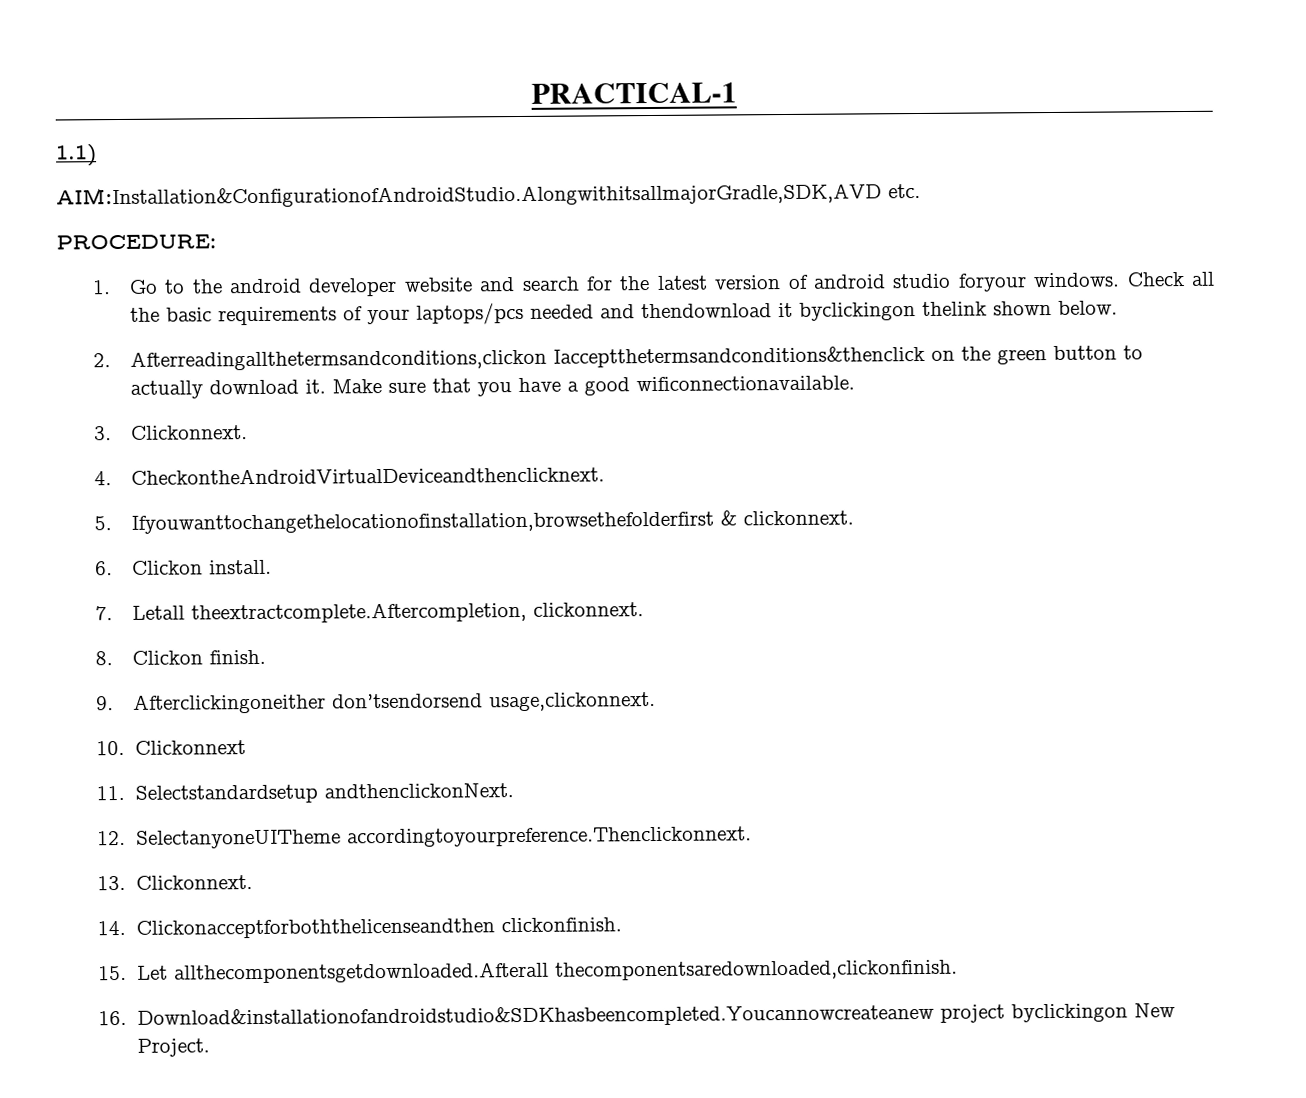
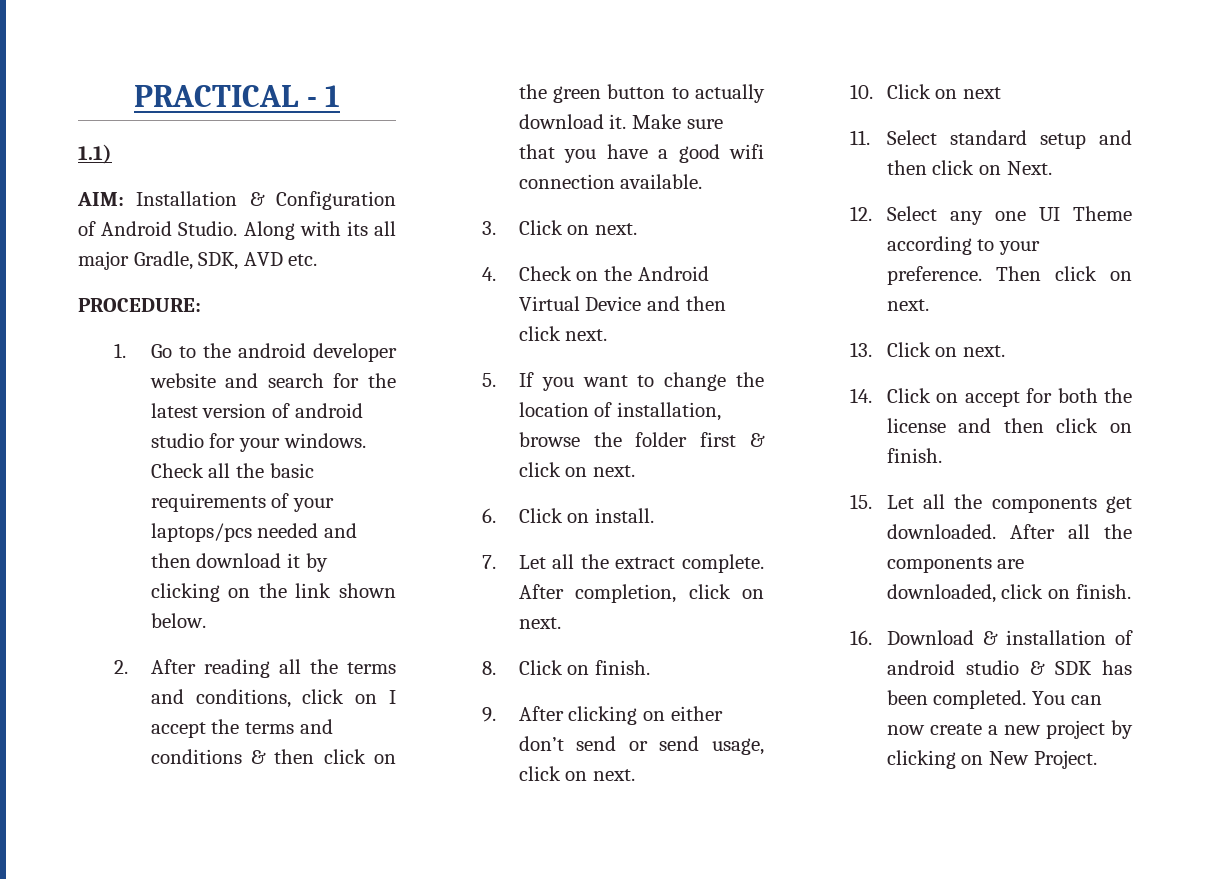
[531,82,737,104] [55,144,97,167] [56,182,882,209] PRACTICAL-1 // 1.1) // AIM:Installation&ConfigurationofAndroidStudio.AlongwithitsallmajorGradle,SDK,AVD -> [133,85,341,107] [78,144,112,164] [77,191,396,210] [78,221,396,240] [78,251,283,270] PRACTICAL - 1 // 1.1) // AIM: Installation & Configuration of Android Studio. Along with its all major Gradle, SDK, AVD
[957,273,1027,292] foryour -> [209,433,281,452] for your
[640,300,1118,321] [93,345,925,371] thendownload it byclickingon thelink shown below. // 2. Afterreadingallthetermsandconditions,clickon Iacceptthetermsandconditions&thenclick -> [150,553,328,572] [150,583,396,602] [150,613,206,628] [114,659,396,678] [150,689,396,708] [150,719,333,738] [150,749,366,764] then download it by clicking on the link shown below. // 2. After reading all the terms and conditions, click on I accept the terms and conditions & then click
[635,375,855,392] [94,425,248,441] [94,466,605,486] [94,510,854,534] wificonnectionavailable. // 3. Clickonnext. // 4. CheckontheAndroidVirtualDeviceandthenclicknext. // 5. Ifyouwanttochangethelocationofinstallation,browsethefolderfirst & clickonnext. -> [729,144,764,159] [518,174,703,189] [482,220,638,235] [482,266,709,281] [518,296,726,311] [518,326,608,341] [482,372,764,391] [518,402,722,421] [518,432,765,447] [518,462,636,477] wifi connection available. // 3. Click on next. // 4. Check on the Android Virtual Device and then click next. // 5. If you want to change the location of installation, browse the folder first & click on next.
[131,560,203,575] Clickon -> [518,508,590,523] Click on
[131,601,644,624] Letall theextractcomplete.Aftercompletion, clickonnext. -> [518,554,764,573] [518,584,764,603] [518,617,561,629] Let all the extract complete. After completion, click on next.
[131,650,203,665] Clickon -> [518,660,590,675] Click on
[132,691,656,714] [96,740,246,756] [96,783,514,804] [97,826,752,849] [97,875,253,891] [97,917,622,939] [98,959,958,984] [98,1003,1128,1029] Afterclickingoneither don’tsendorsend usage,clickonnext. // 10. Clickonnext // 11. Selectstandardsetup andthenclickonNext. // 12. SelectanyoneUITheme accordingtoyourpreference.Thenclickonnext. // 13. Clickonnext. // 14. Clickonacceptforboththelicenseandthen clickonfinish. // 15. Let allthecomponentsgetdownloaded.Afterall thecomponentsaredownloaded,clickonfinish. // 16. Download&installationofandroidstudio&SDKhasbeencompleted.Youcannowcreateanew project byclickingon -> [518,706,723,725] [518,736,764,755] [518,766,636,781] [850,84,1002,99] [850,130,1132,149] [886,160,1052,175] [850,206,1132,225] [886,236,1041,255] [886,266,1132,285] [886,299,929,311] [850,342,1006,357] [850,388,1132,407] [886,418,1132,433] [886,448,942,463] [850,494,1132,513] [886,524,1132,539] [886,557,1025,573] [886,584,1131,603] [850,630,1133,645] [886,660,1132,675] [886,690,1102,709] [886,720,1133,739] [886,750,984,769] After clicking on either don’t send or send usage, click on next. // 10. Click on next // 11. Select standard setup and then click on Next. // 12. Select any one UI Theme according to your preference. Then click on next. // 13. Click on next. // 14. Click on accept for both the license and then click on finish. // 15. Let all the components get downloaded. After all the components are downloaded, click on finish. // 16. Download & installation of android studio & SDK has been completed. You can now create a new project by clicking on

